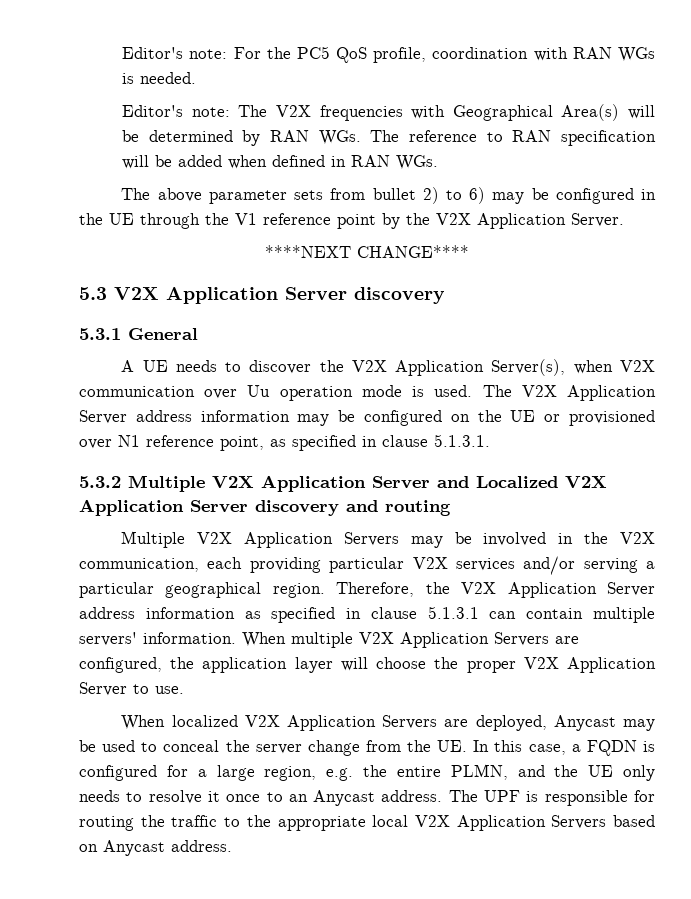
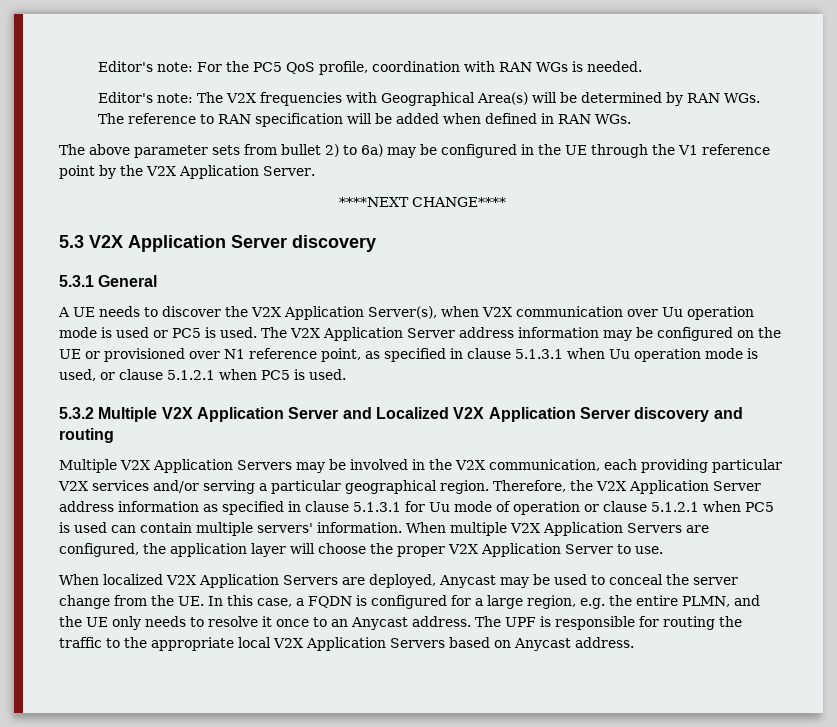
[469,187,486,204] 6) -> [361,144,383,157] 6a)
(425, 391) none -> [116,327,216,338] used or PC5 is
[434,434,490,447] 5.1.3.1. -> [515,348,758,362] [59,369,346,381] 5.1.3.1 when Uu operation mode is used, or clause 5.1.2.1 when PC5 is used.
(479, 612) none -> [405,501,774,515] [59,522,107,533] for Uu mode of operation or clause 5.1.2.1 when PC5 is used

